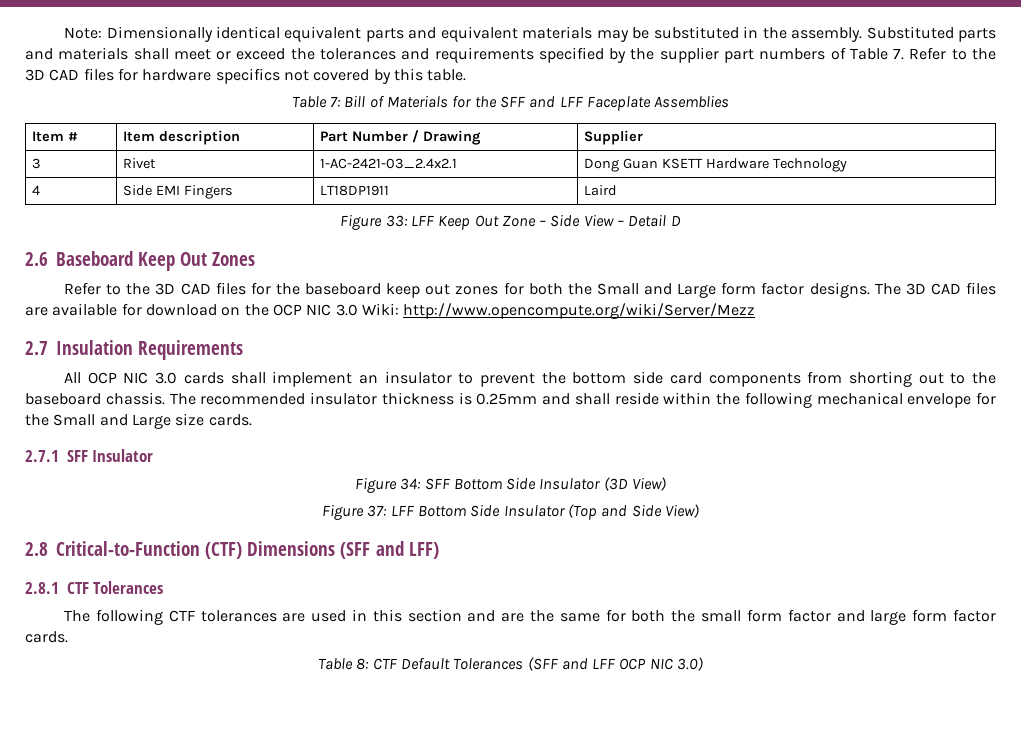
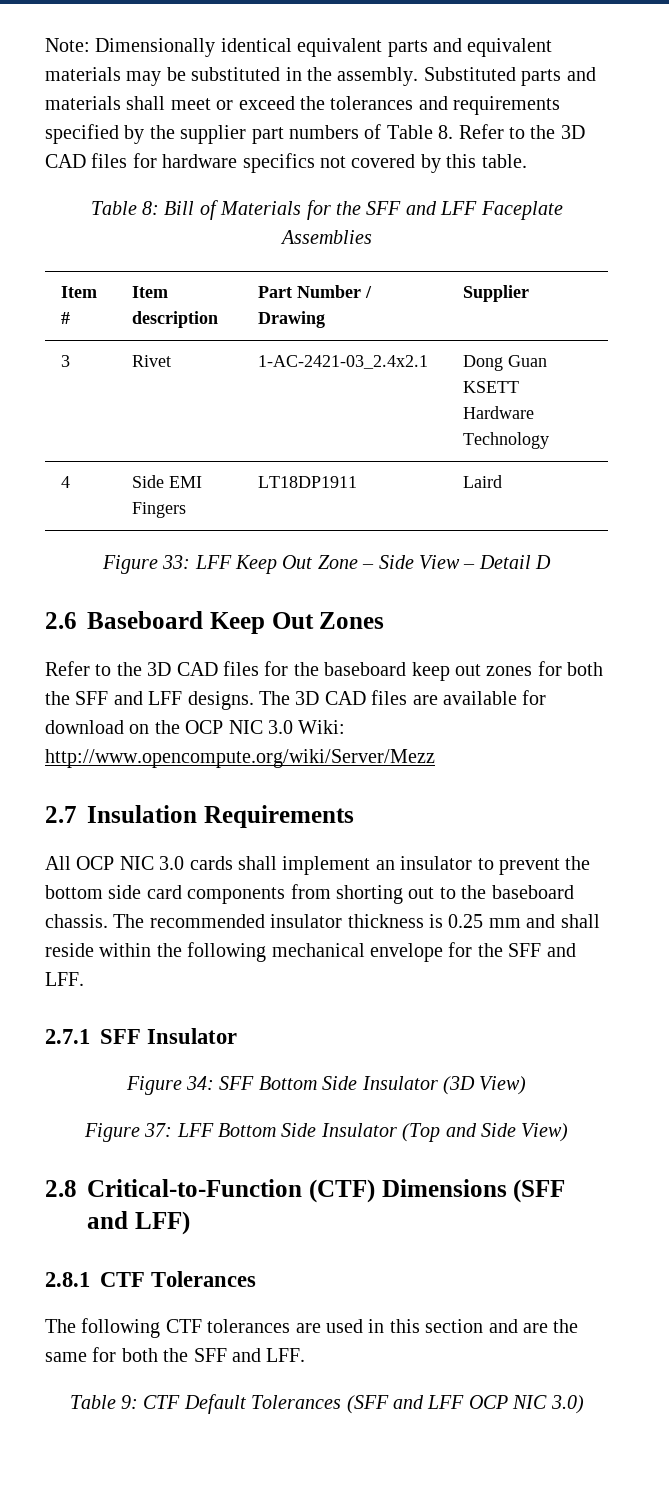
[893,48,905,60] 7. -> [438,125,454,139] 8.
[330,96,342,107] 7: -> [141,201,159,215] 8:
[596,282,805,298] Small and Large form factor -> [75,691,183,705] SFF and LFF
[476,393,538,405] 0.25mm -> [448,914,521,928] 0.25 mm
[53,413,252,429] Small and Large size cards. -> [508,943,576,957] [45,972,84,986] SFF and LFF.
[701,609,996,625] [25,631,68,643] [317,658,370,670] small form factor and large form factor cards. // Table 8: -> [193,1348,306,1362] [69,1395,138,1409] SFF and LFF. // Table 9:

